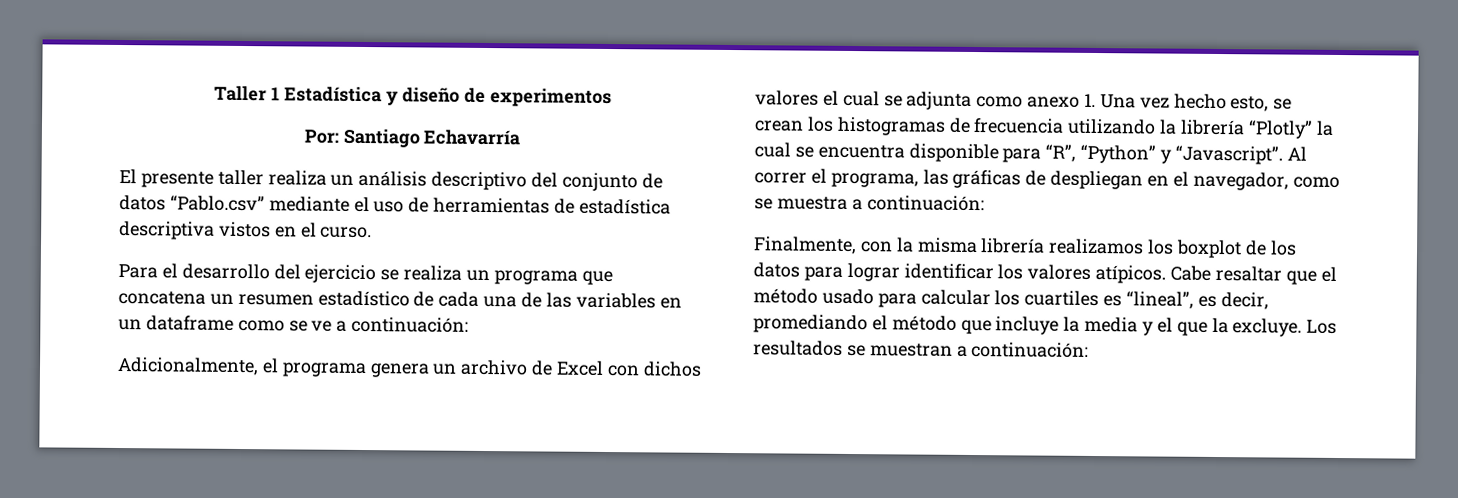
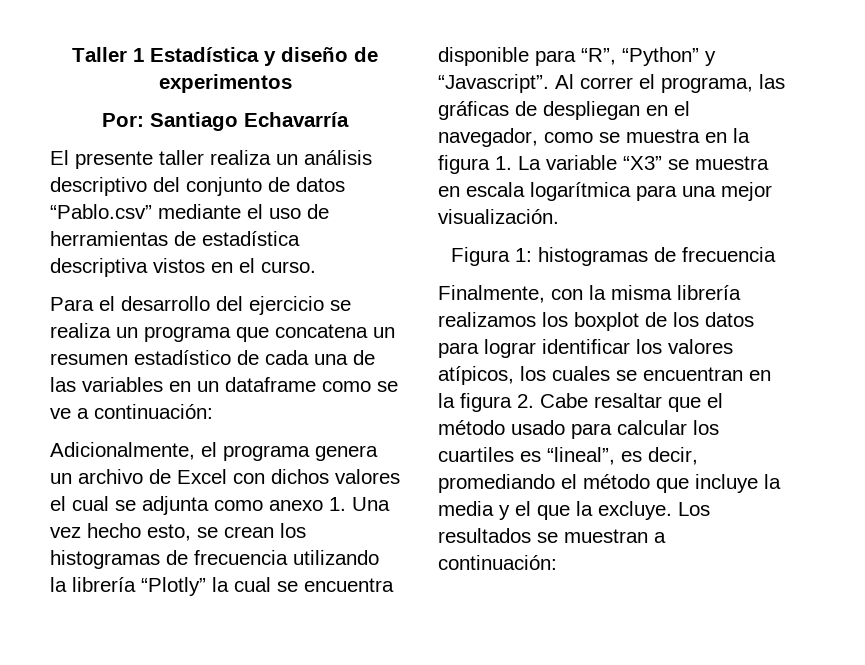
[851,195,985,212] a continuación: -> [705,128,750,143] [438,155,769,174] [438,182,772,201] [438,209,559,224] [451,247,776,266] en la figura 1. La variable “X3” se muestra en escala logarítmica para una mejor visualización. // Figura 1: histogramas de frecuencia
[1095,265,1167,284] atípicos. -> [438,366,771,385] [438,393,534,412] atípicos, los cuales se encuentran en la figura 2.

